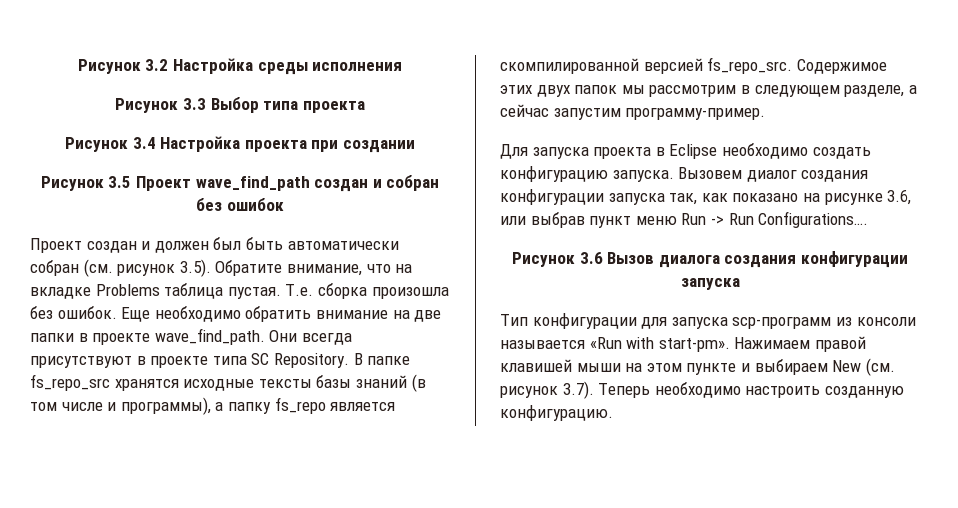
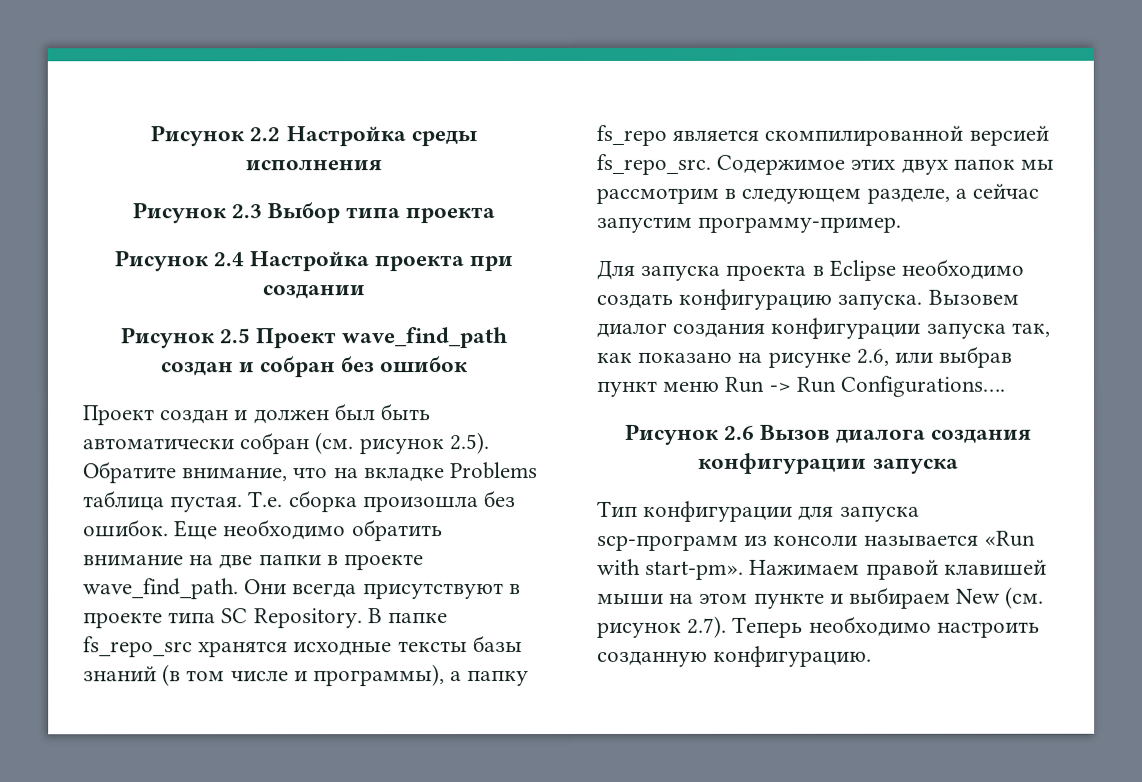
[77,59,169,74] Рисунок 3.2 -> [150,125,281,147] Рисунок 2.2
[182,98,206,110] 3.3 -> [230,204,262,219] 2.3
[132,137,156,149] 3.4 -> [212,252,244,267] 2.4
[108,176,132,188] 3.5 -> [218,328,250,344] 2.5
[179,259,211,277] 3.5). -> [449,432,490,455] 2.5).
[887,190,912,205] 3.6, -> [855,348,889,366] 2.6,
[579,252,603,264] 3.6 -> [723,425,755,440] 2.6
[562,381,594,399] 3.7). -> [687,615,728,638] 2.7).

